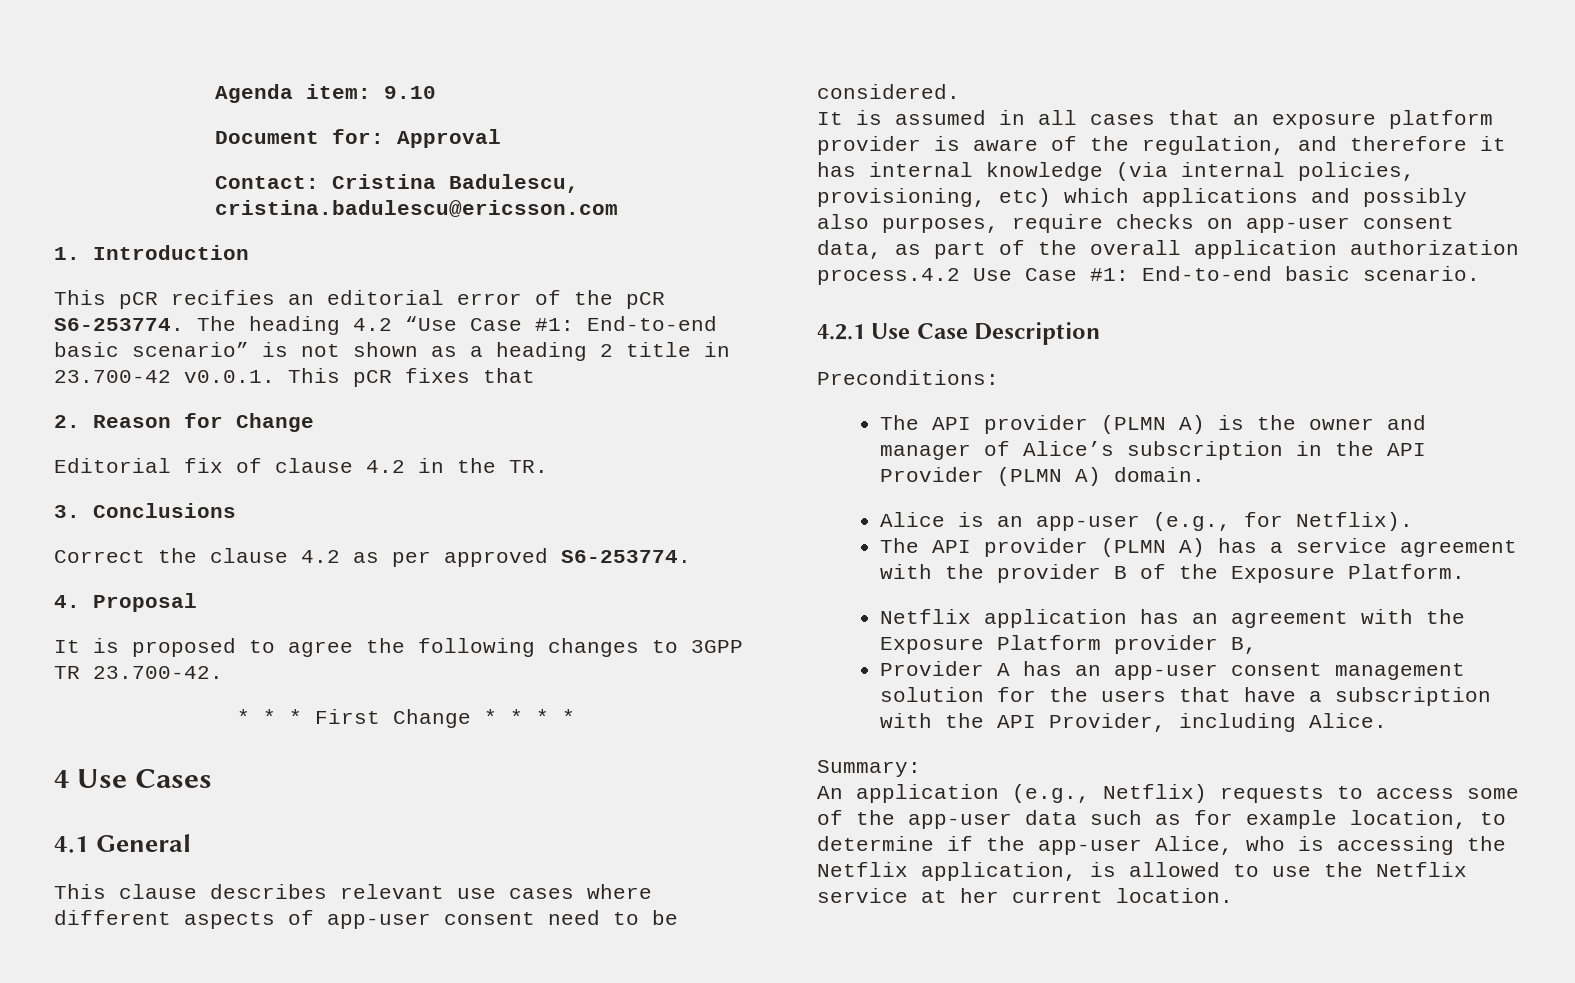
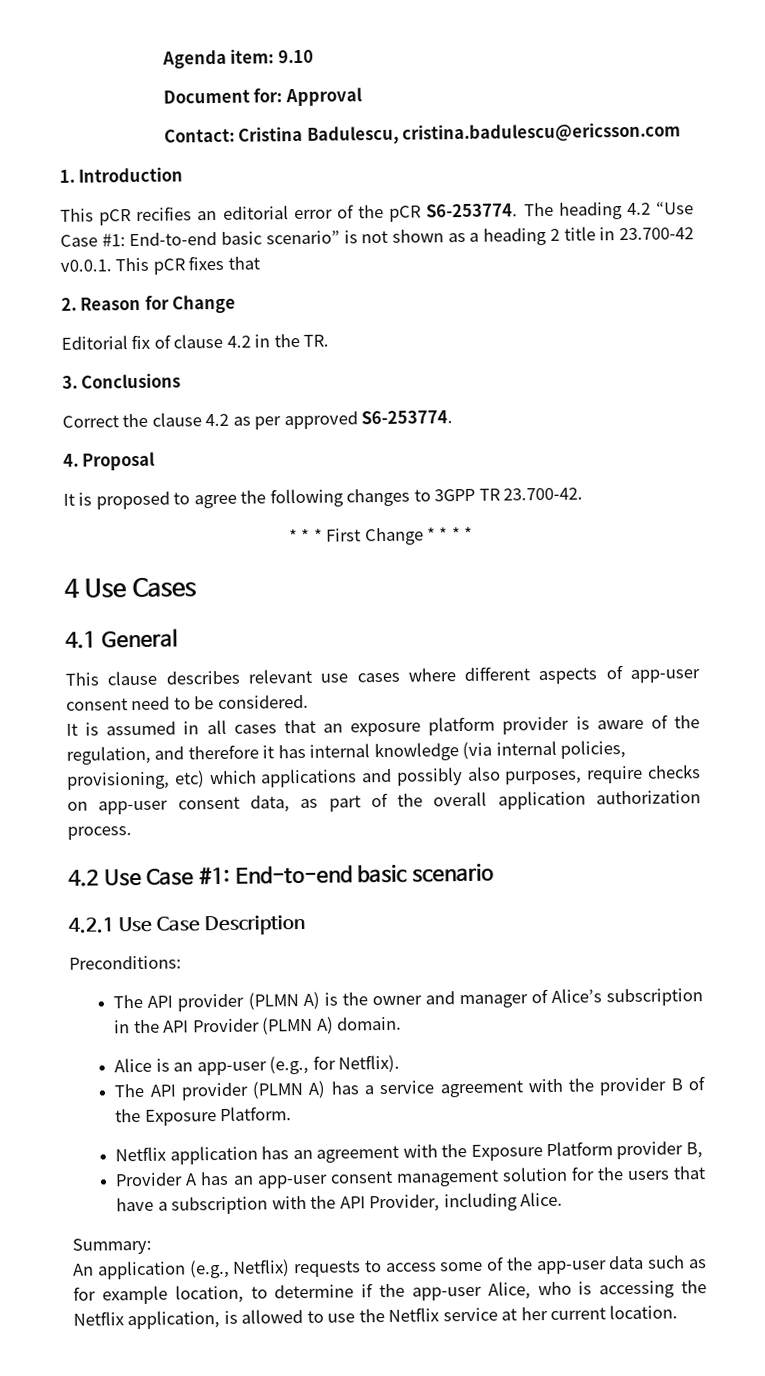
[817,268,960,285] process.4.2 -> [67,826,132,840] [68,869,99,887] process. // 4.2
[1363,266,1480,281] scenario. -> [411,863,494,883] scenario

